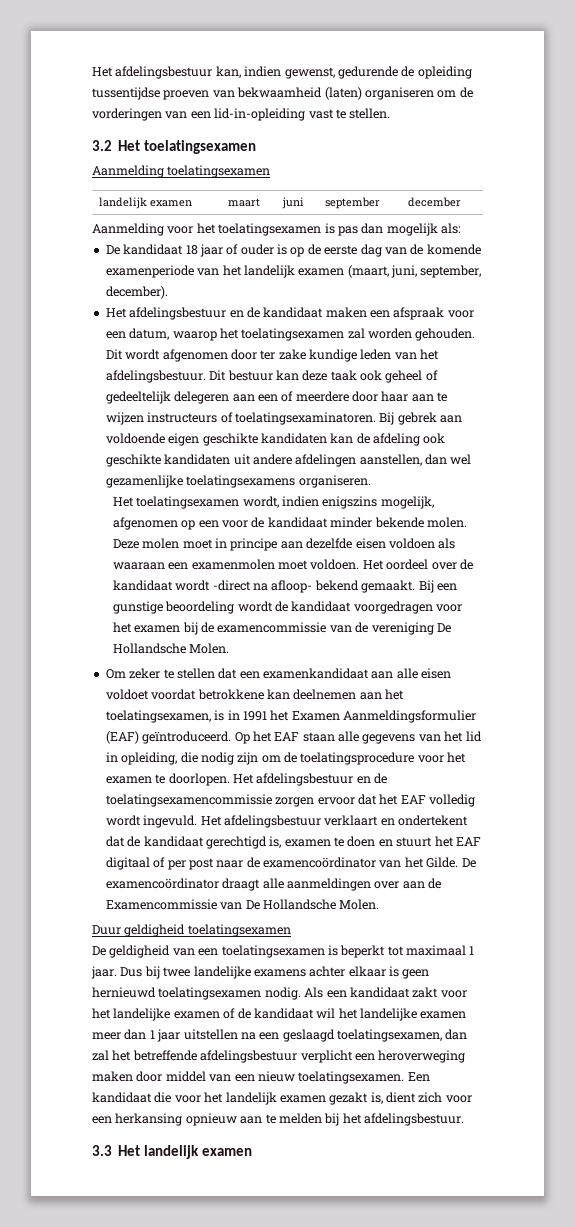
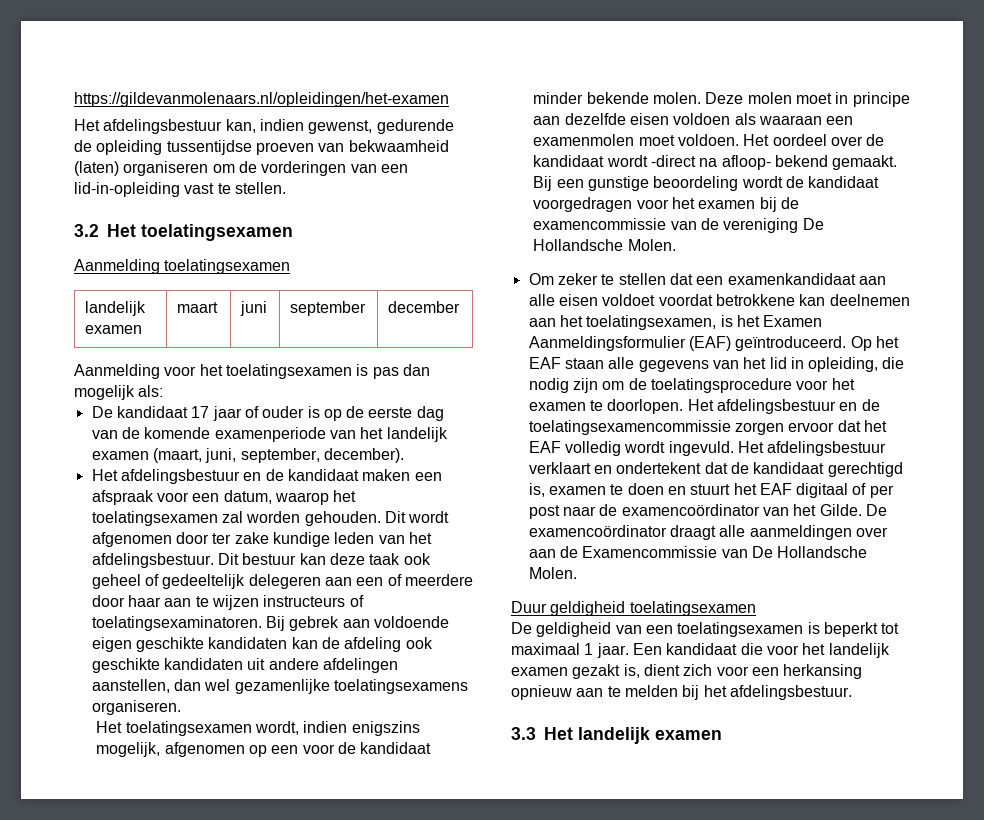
(92, 72) none -> [74,92,449,107] https://gildevanmolenaars.nl/opleidingen/het-examen //
[185,245,198,255] 18 -> [191,406,210,418] 17
[227,710,267,721] in 1991 -> (733, 321) none
[120,966,430,979] [92,987,467,1000] [92,1008,467,1021] [92,1029,468,1042] [92,1050,466,1063] [92,1071,405,1084] Dus bij twee landelijke examens achter elkaar is geen hernieuwd toelatingsexamen nodig. Als een kandidaat zakt voor het landelijke examen of de kandidaat wil het landelijke examen meer dan 1 jaar uitstellen na een geslaagd toelatingsexamen, dan zal het betreffende afdelingsbestuur verplicht een heroverweging maken door middel van een nieuw toelatingsexamen. -> (629, 650) none

